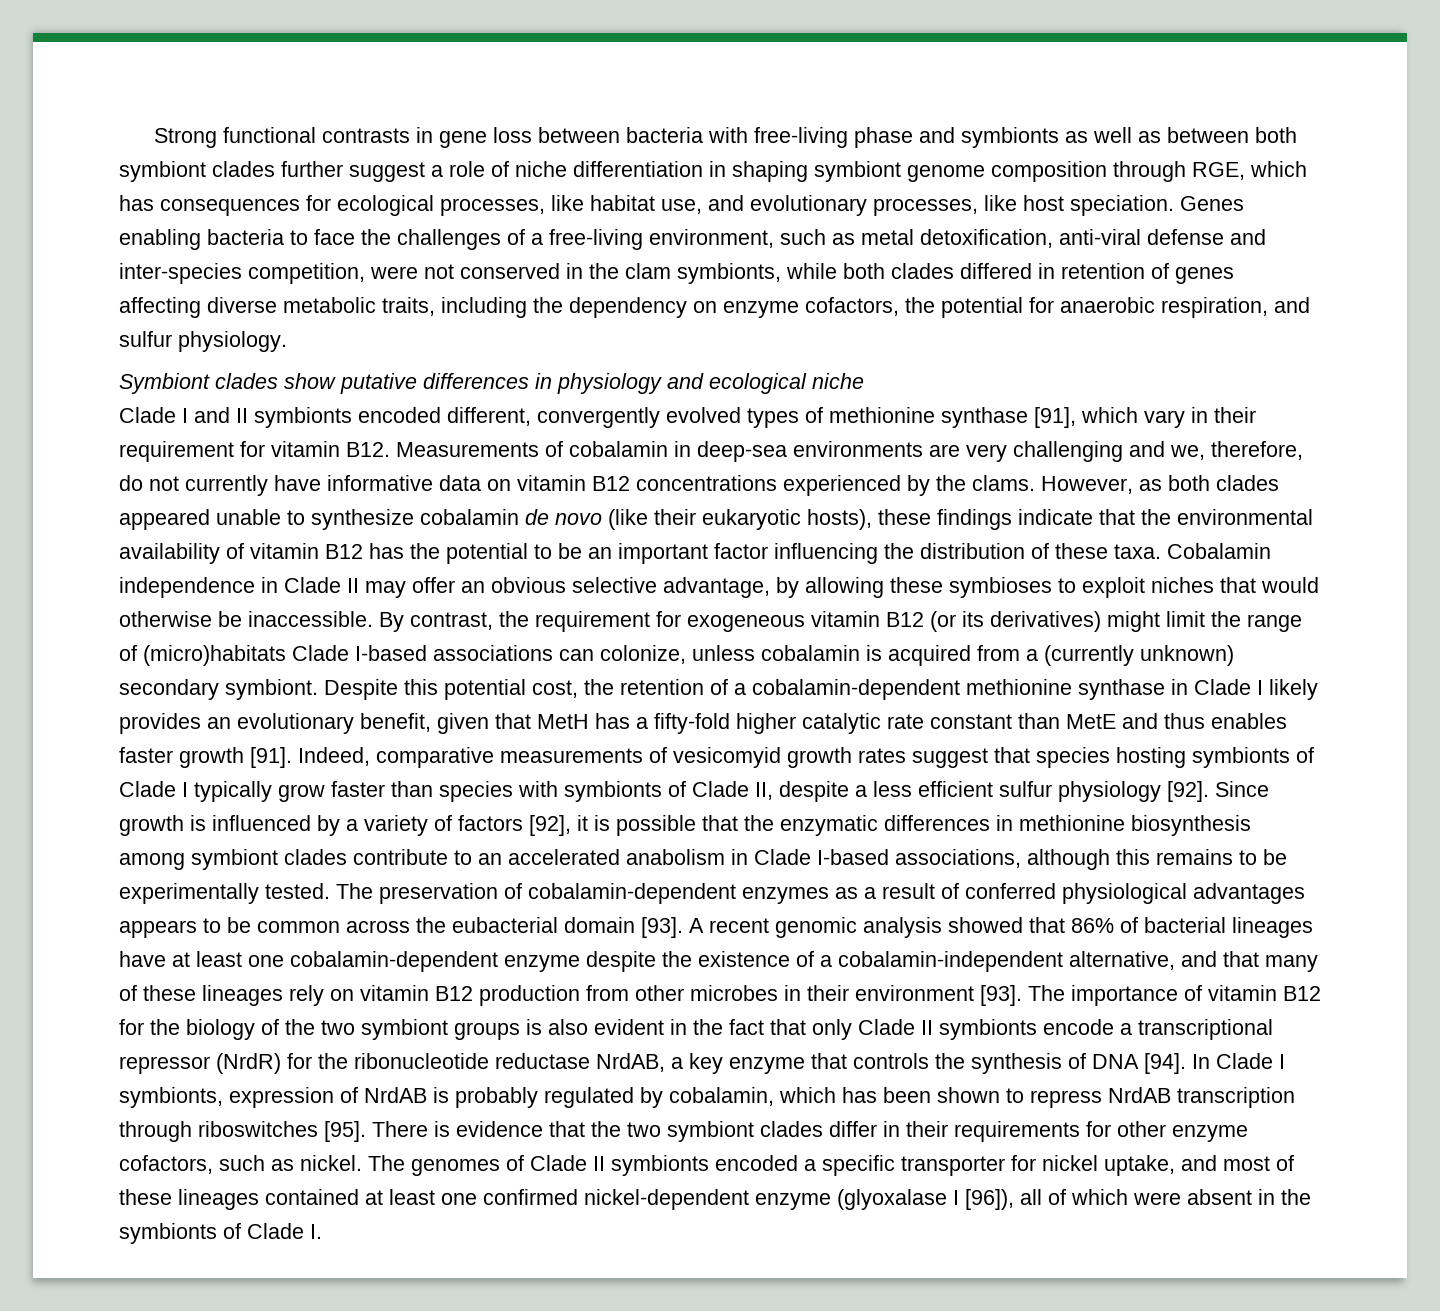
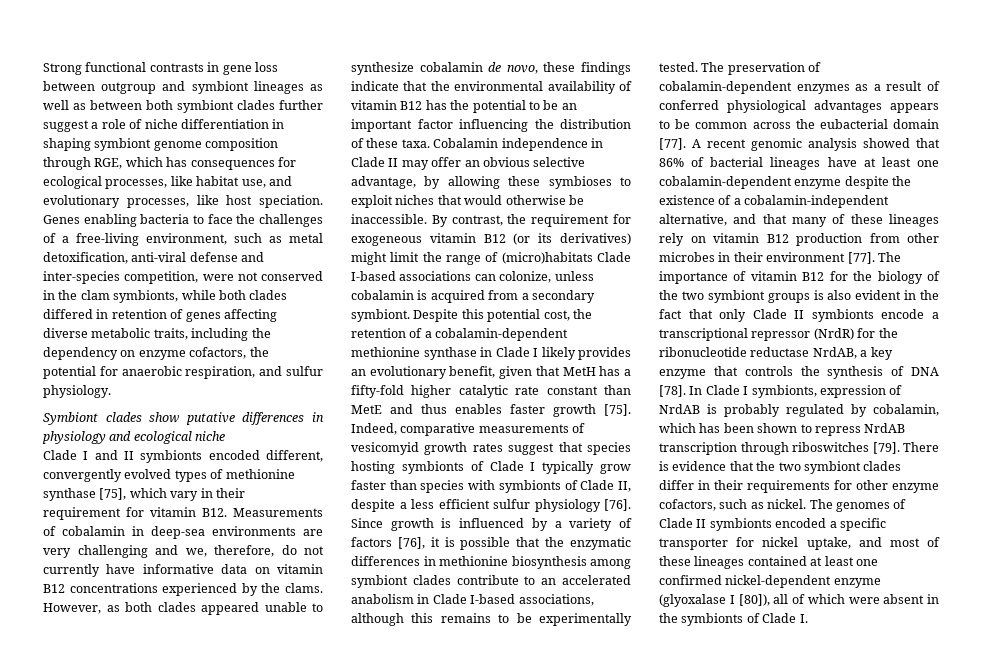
[626,127,1060,148] bacteria with free-living phase and symbionts -> [101,81,304,94] outgroup and symbiont lineages
[1034,407,1076,428] [91], -> [99,488,127,500] [75],
[555,509,872,530] novo (like their eukaryotic hosts), -> [506,65,538,74] novo,
[1044,645,1234,666] (currently unknown) -> (529, 296) none
[250,747,292,768] [91]. -> [604,404,631,416] [75].
[1167,781,1209,802] [92]. -> [604,499,631,511] [76].
[529,815,571,836] [92], -> [397,537,425,549] [76],
[641,917,683,938] [93]. -> [659,138,686,150] [77].
[980,985,1022,1006] [93]. -> [847,252,875,264] [77].
[1144,1053,1186,1074] [94]. -> [659,385,686,397] [78].
[324,1121,366,1142] [95]. -> [872,442,900,454] [79].
[965,1189,1014,1210] [96]), -> [738,594,770,606] [80]),

